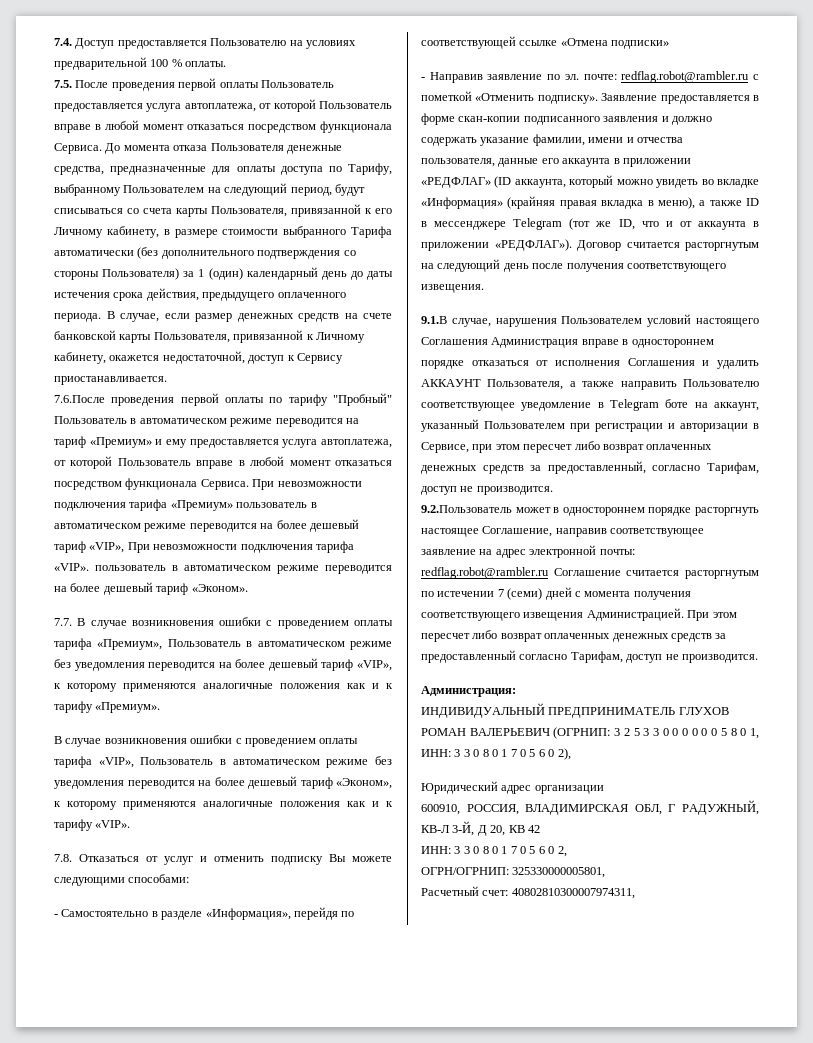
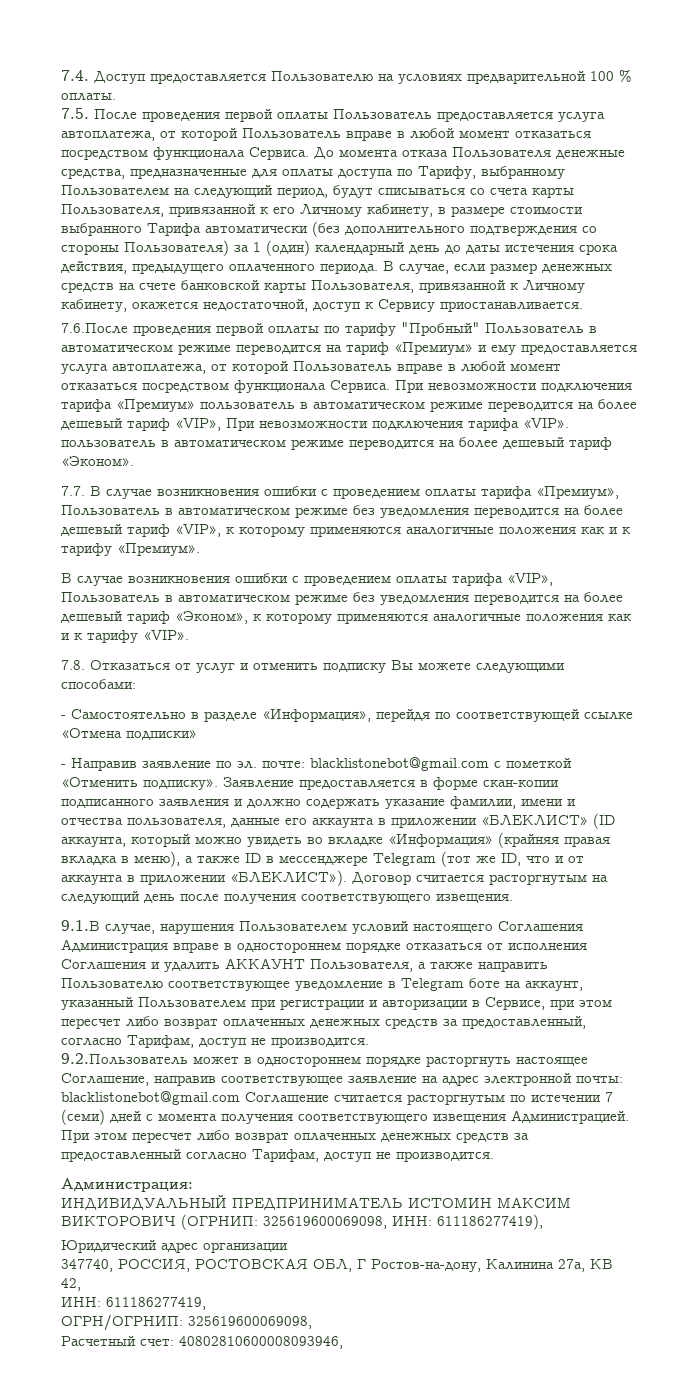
[621,71,750,83] redflag.robot@rambler.ru -> [310,757,489,771] blacklistonebot@gmail.com
[421,177,491,188] «РЕДФЛАГ» -> [481,815,588,825] «БЛЕКЛИСТ»
[494,239,572,251] «РЕДФЛАГ»). -> [230,870,347,886] «БЛЕКЛИСТ»).
[421,567,549,579] redflag.robot@rambler.ru -> [61,1091,240,1105] blacklistonebot@gmail.com
[678,707,729,715] [421,727,759,739] [421,748,571,760] [421,781,604,794] [421,800,759,815] [421,821,540,836] [421,846,567,857] ГЛУХОВ РОМАН ВАЛЕРЬЕВИЧ (ОГРНИП: 3 2 5 3 3 0 0 0 0 0 0 5 8 0 1, ИНН: 3 3 0 8 0 1 7 0 5 6 0 2), // Юридический адрес организации // 600910, РОССИЯ, ВЛАДИМИРСКАЯ ОБЛ, Г РАДУЖНЫЙ, КВ-Л 3-Й, Д 20, КВ 42 // ИНН: 3 3 0 8 0 1 7 0 5 6 0 2, -> [408,1197,571,1208] [61,1214,543,1230] [61,1240,288,1253] [61,1258,613,1272] [61,1278,81,1291] [61,1297,206,1310] ИСТОМИН МАКСИМ ВИКТОРОВИЧ (ОГРНИП: 325619600069098, ИНН: 611186277419), // Юридический адрес организации // 347740, РОССИЯ, РОСТОВСКАЯ ОБЛ, Г Ростов-на-дону, Калинина 27а, КВ 42, // ИНН: 611186277419,
[512,867,606,878] 325330000005801, -> [188,1316,312,1329] 325619600069098,
[511,888,635,899] 40802810300007974311, -> [179,1336,343,1349] 40802810600008093946,

